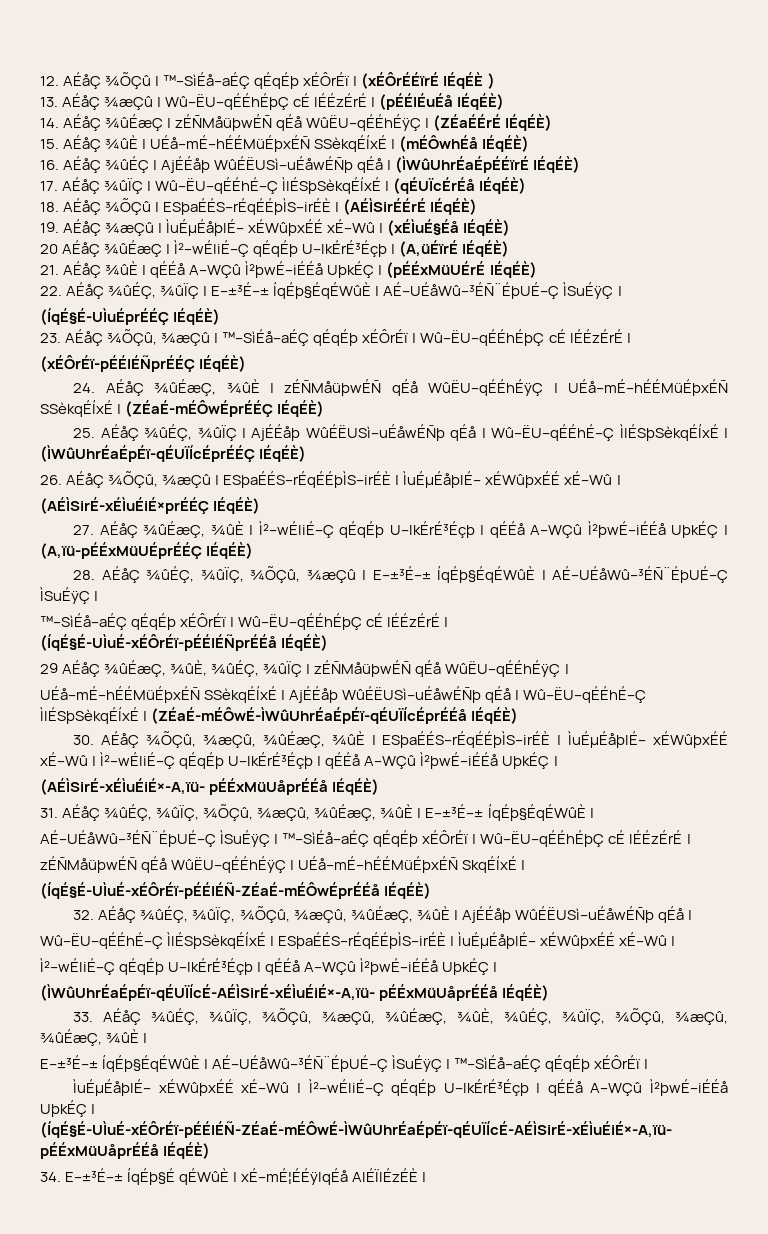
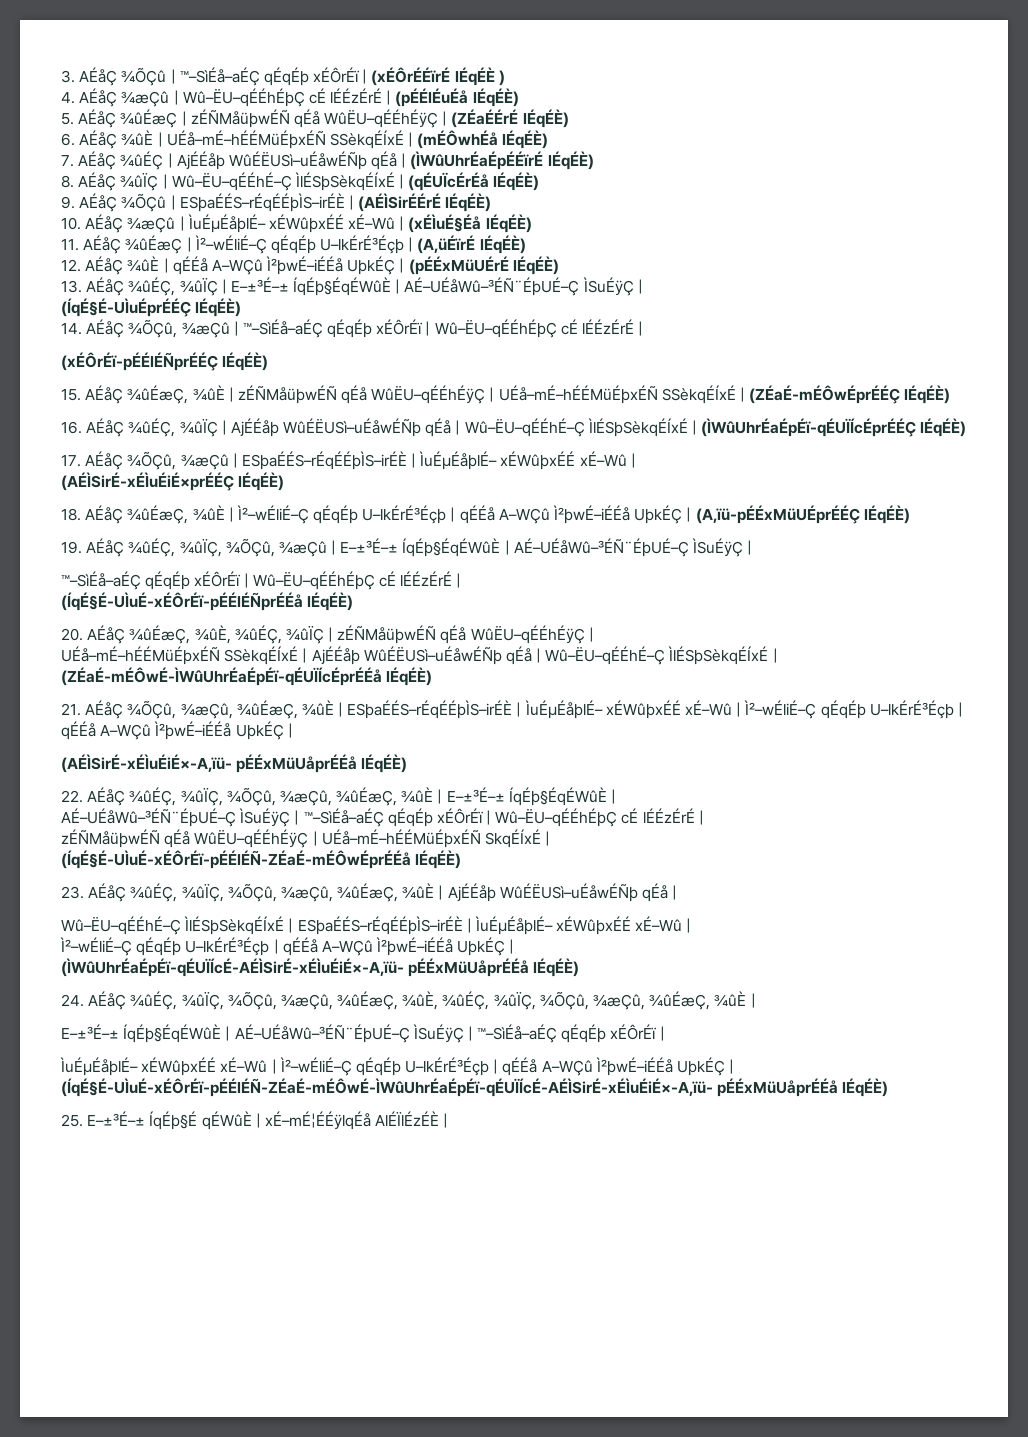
[40,76,59,86] 12. -> [61,70,75,83] 3.
[40,97,58,107] 13. -> [61,92,75,104] 4.
[40,118,59,128] 14. -> [61,113,74,125] 5.
[40,139,59,149] 15. -> [61,133,75,146] 6.
[40,160,59,170] 16. -> [61,155,74,167] 7.
[40,181,58,191] 17. -> [61,175,74,188] 8.
[40,202,59,212] 18. -> [61,196,75,209] 9.
[40,222,59,233] 19. -> [61,217,81,230] 10.
[40,244,58,254] 20 -> [61,239,79,251] 11.
[40,265,59,275] 21. -> [61,259,81,272] 12.
[40,286,62,296] 22. -> [61,280,82,293] 13.
[40,333,61,343] 23. -> [61,323,82,335] 14.
[73,383,96,393] 24. -> [61,389,81,401] 15.
[73,428,96,438] 25. -> [61,421,82,434] 16.
[40,475,62,485] 26. -> [61,455,81,467] 17.
[73,525,95,535] 27. -> [61,508,81,521] 18.
[73,570,96,580] 28. -> [61,541,82,554] 19.
[40,663,58,674] 29 -> [61,628,83,641] 20.
[73,735,95,745] 30. -> [61,703,81,716] 21.
[40,808,58,818] 31. -> [61,790,83,803] 22.
[73,910,95,920] 32. -> [61,886,84,899] 23.
[73,1012,94,1022] 33. -> [61,994,84,1007] 24.
[40,1172,61,1182] 34. -> [61,1114,83,1127] 25.

